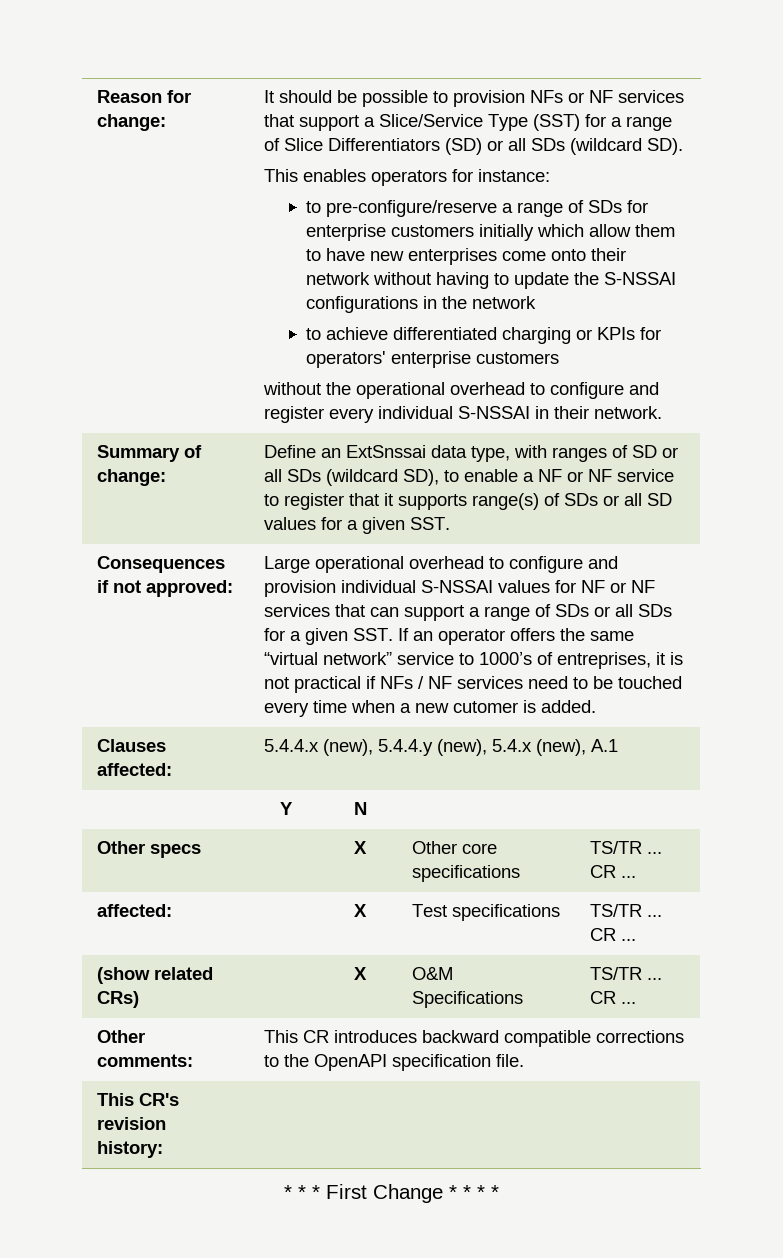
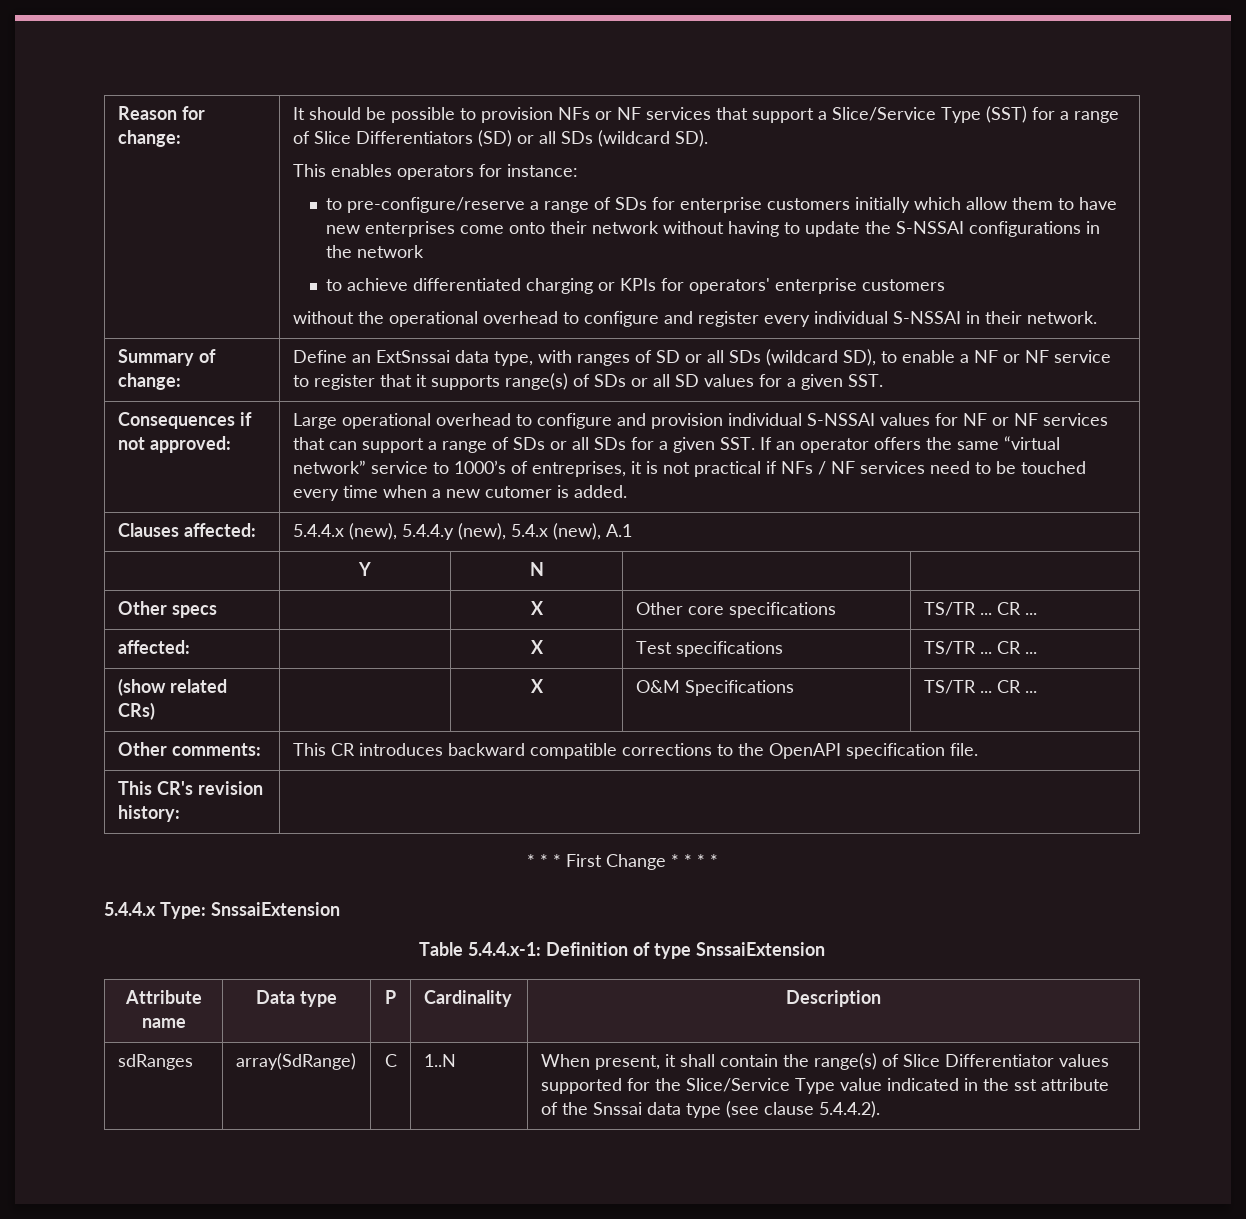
(499, 1192) none -> [104,902,340,919] [419,942,825,959] [124,990,202,1004] [141,1018,186,1028] [256,990,337,1007] [385,990,396,1004] [423,990,512,1007] [786,990,881,1007] [117,1054,193,1070] [235,1053,356,1070] [384,1054,397,1067] [423,1054,456,1067] [540,1053,1109,1070] [540,1078,1109,1094] [540,1101,880,1118] // 5.4.4.x Type: SnssaiExtension // Table 5.4.4.x-1: Definition of type SnssaiExtension // Attribute name | Data type | P | Cardinality | Description // sdRanges | array(SdRange) | C | 1..N | When present, it shall contain the range(s) of Slice Differentiator values supported for the Slice/Service Type value indicated in the sst attribute of the Snssai data type (see clause 5.4.4.2).

